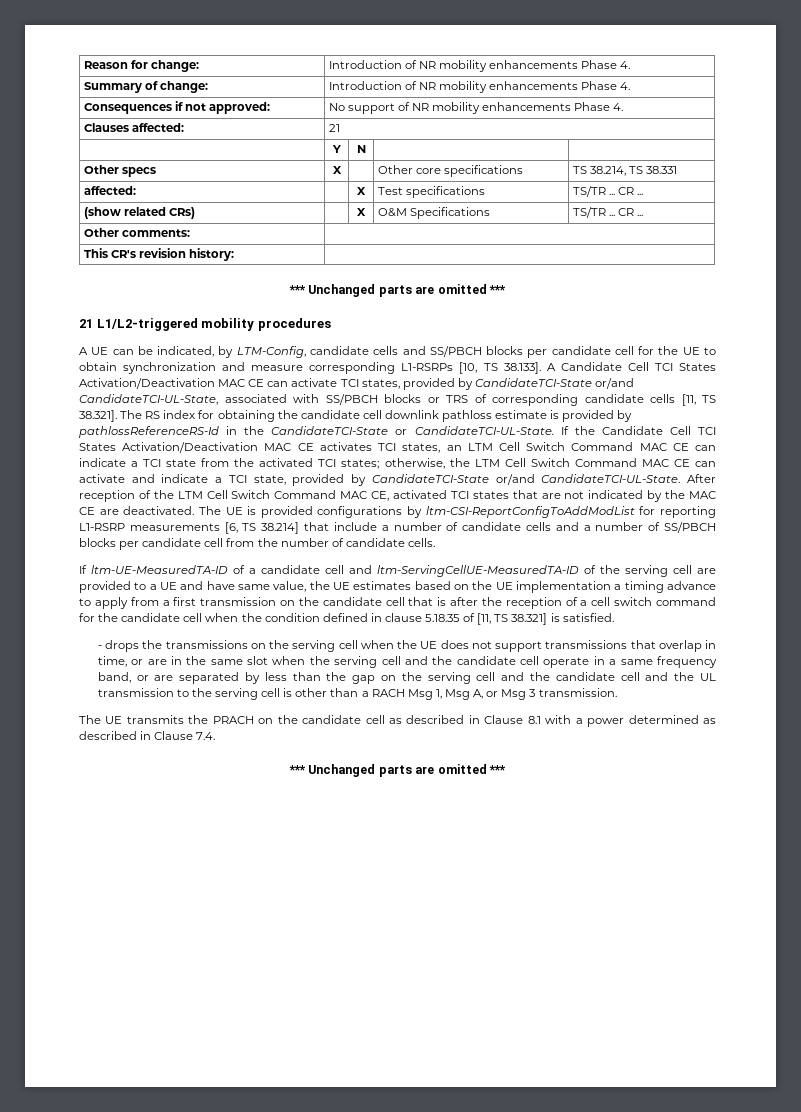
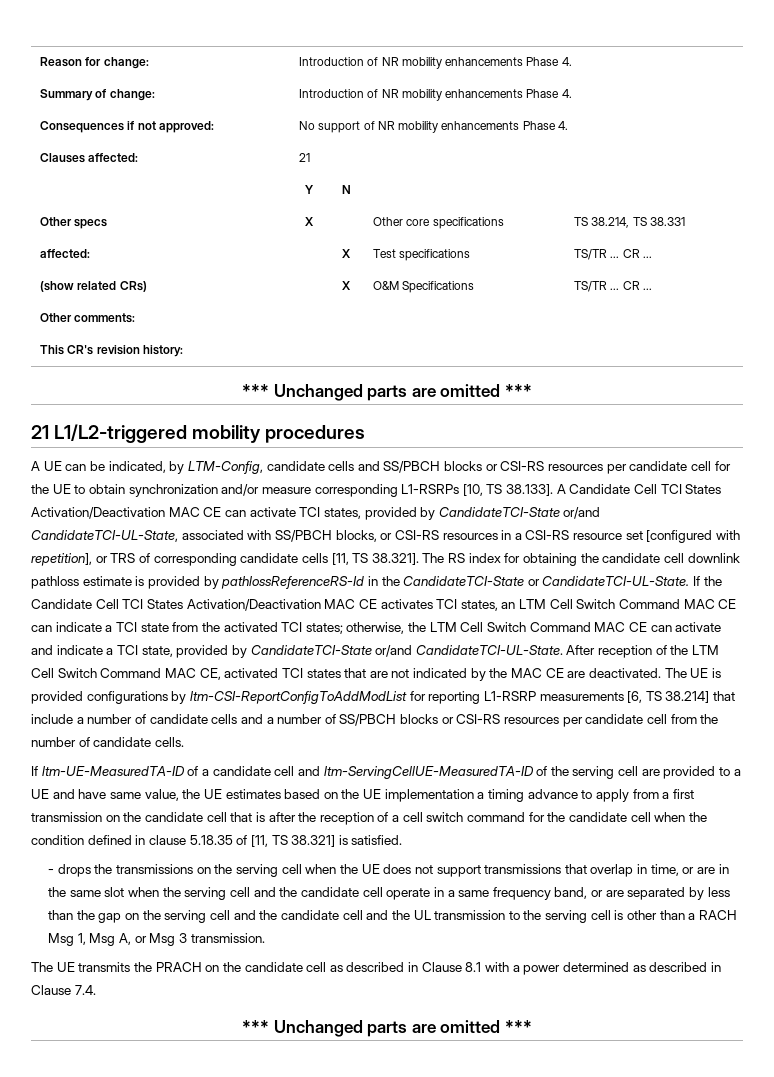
(524, 350) none -> [485,461,604,471] or CSI-RS resources
[222,362,246,371] and -> [221,484,260,496] and/or
[384,394,421,403] blocks -> [335,530,741,543] [31,553,92,566] blocks, or CSI-RS resources in a CSI-RS resource set [configured with repetition],
(116, 542) none -> [441,714,560,724] or CSI-RS resources

